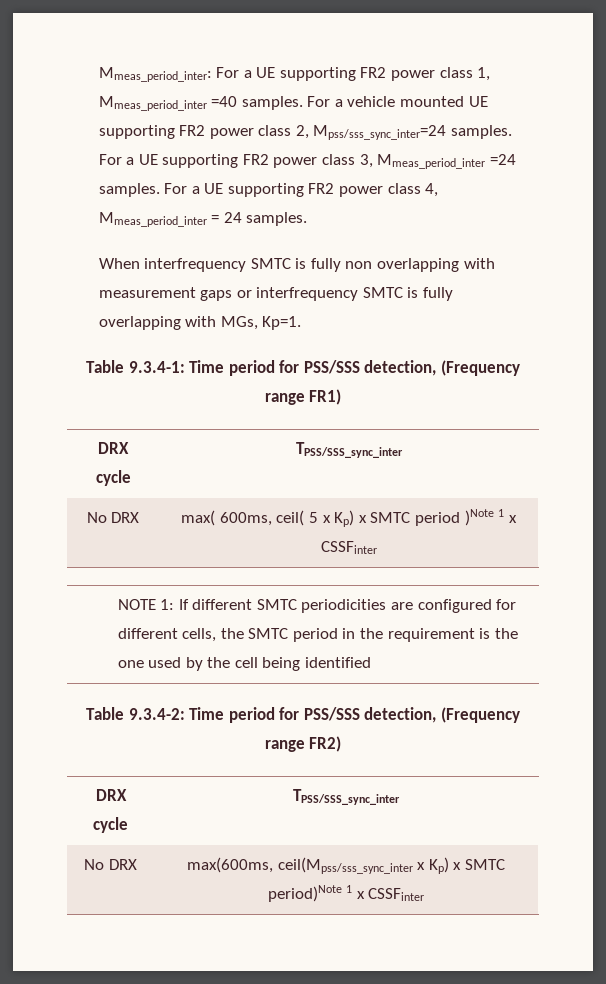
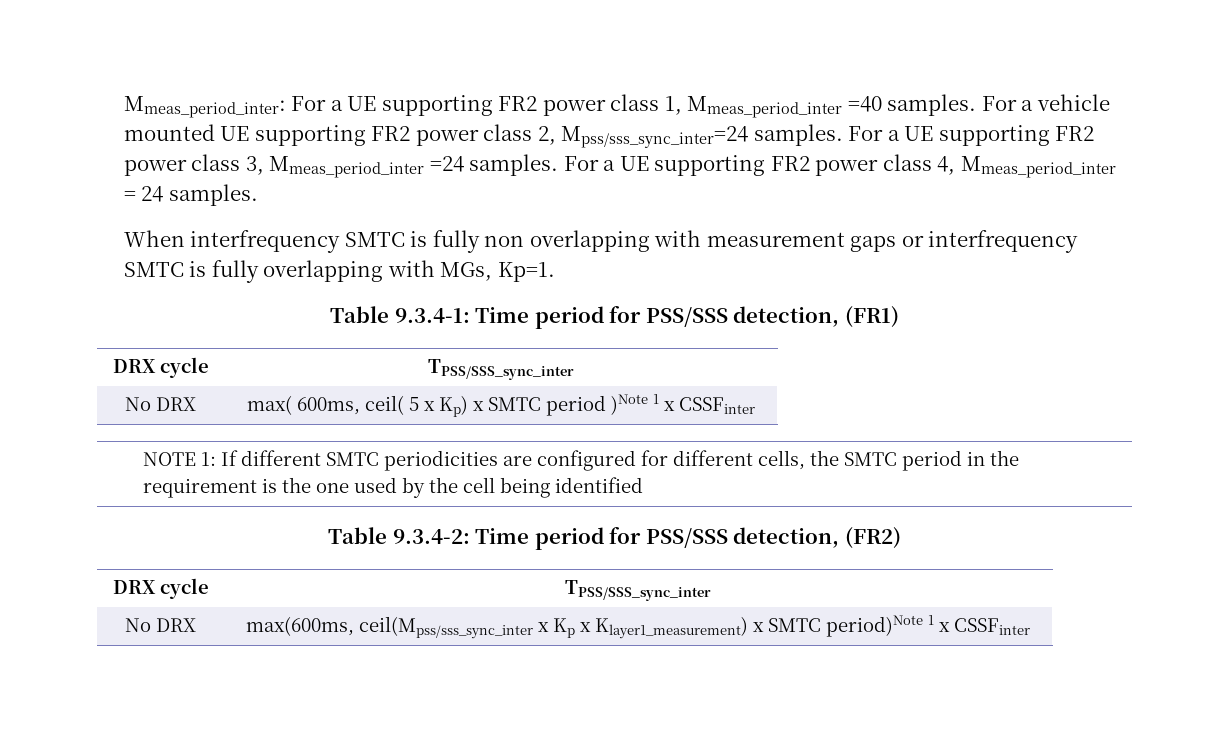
[441,360,521,376] [264,389,342,405] (Frequency range FR1) -> [844,306,899,328] (FR1)
[441,707,521,723] [264,736,342,752] (Frequency range FR2) -> [844,527,901,549] (FR2)
[428,857,449,874] Kp) -> [553,616,748,639] Kp x Klayer1_measurement)

